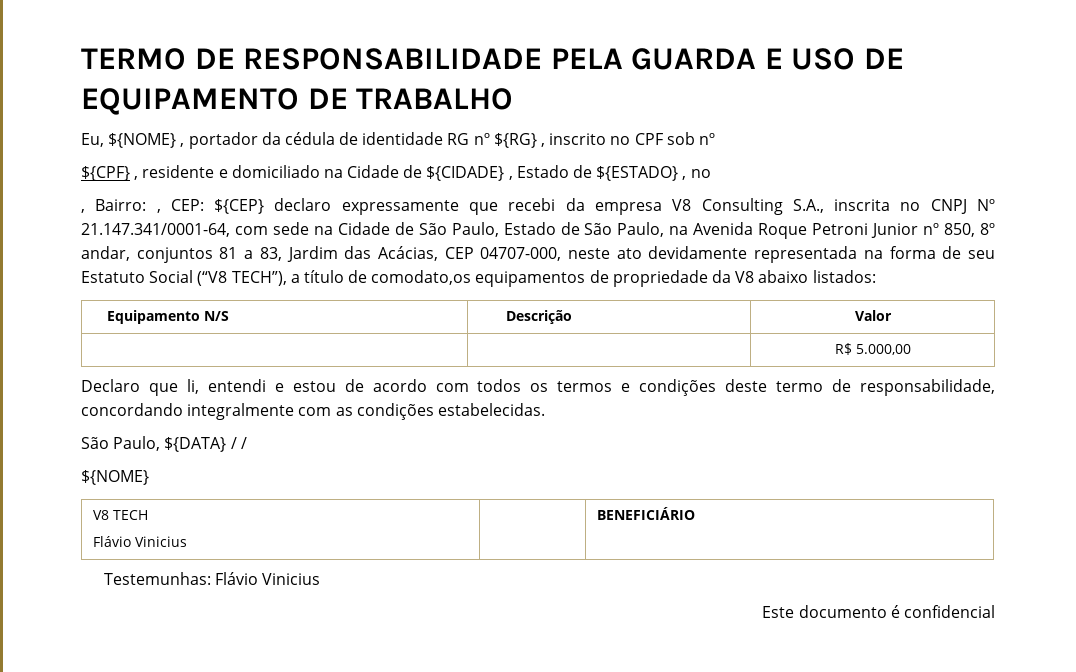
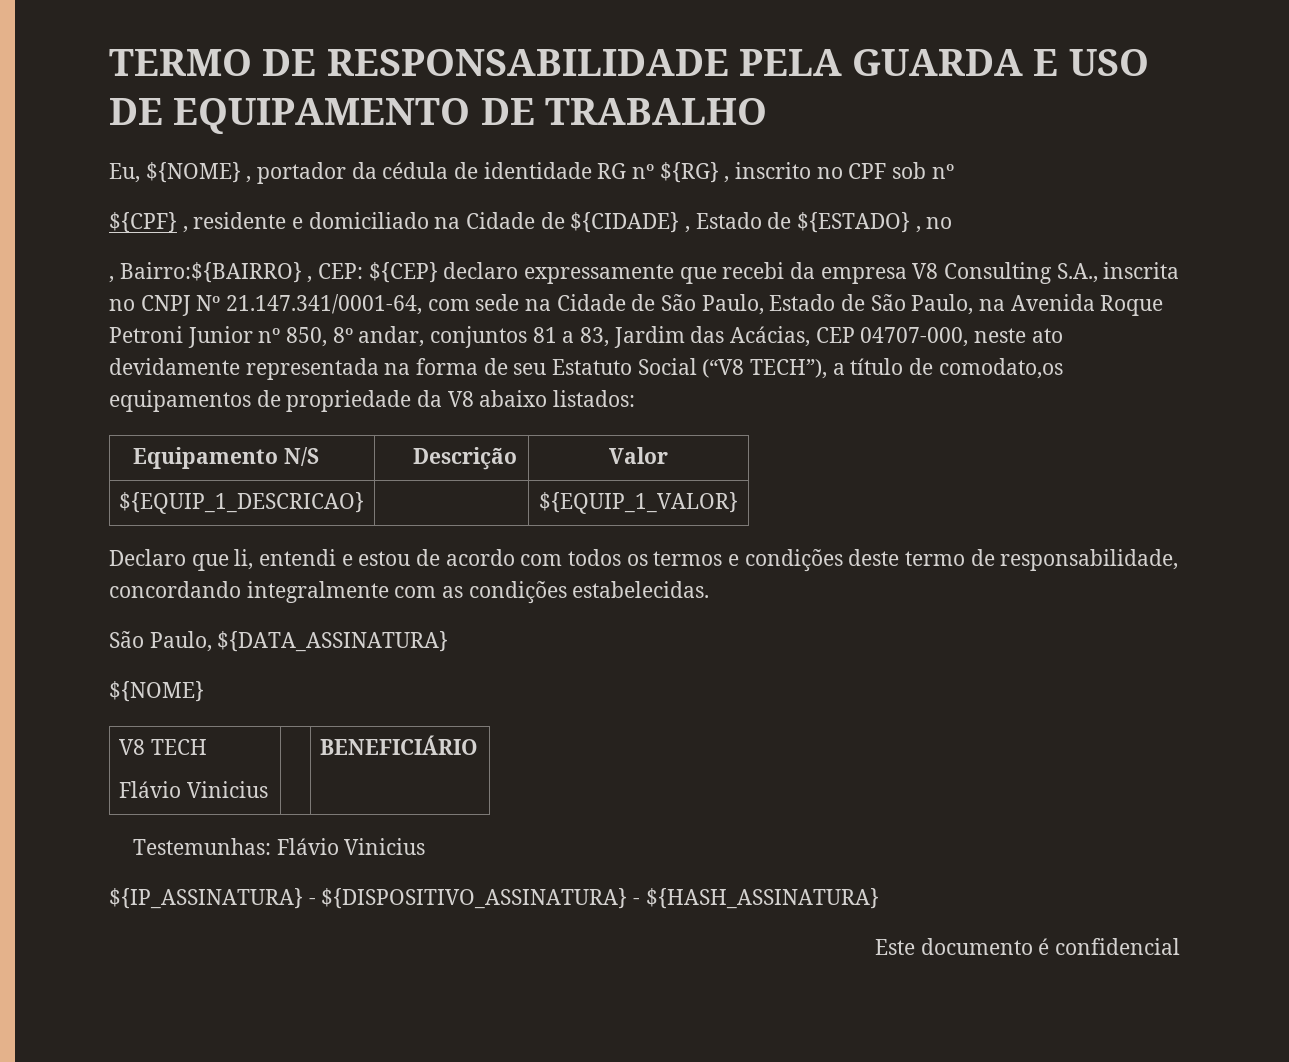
[95,199,147,211] Bairro: -> [119,262,302,283] Bairro:${BAIRRO}
[834,343,911,355] | | R$ 5.000,00 -> [118,492,364,514] [539,492,738,514] ${EQUIP_1_DESCRICAO} | | ${EQUIP_1_VALOR}
[164,437,247,452] ${DATA} / / -> [217,631,449,652] ${DATA_ASSINATURA}
(321, 579) none -> [109,888,879,909] // ${IP_ASSINATURA} - ${DISPOSITIVO_ASSINATURA} - ${HASH_ASSINATURA}

